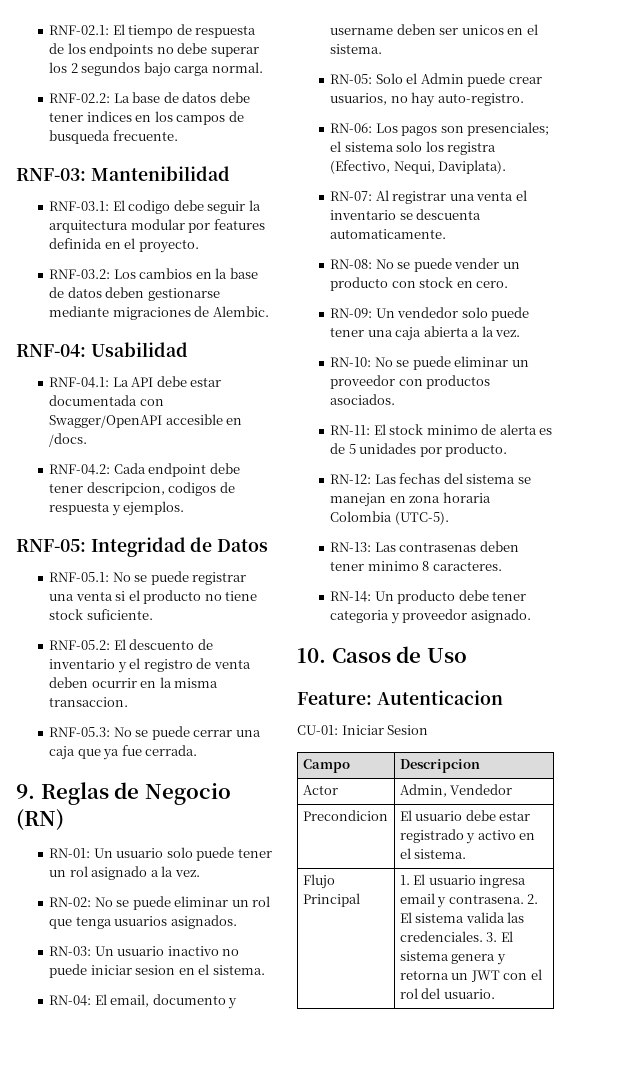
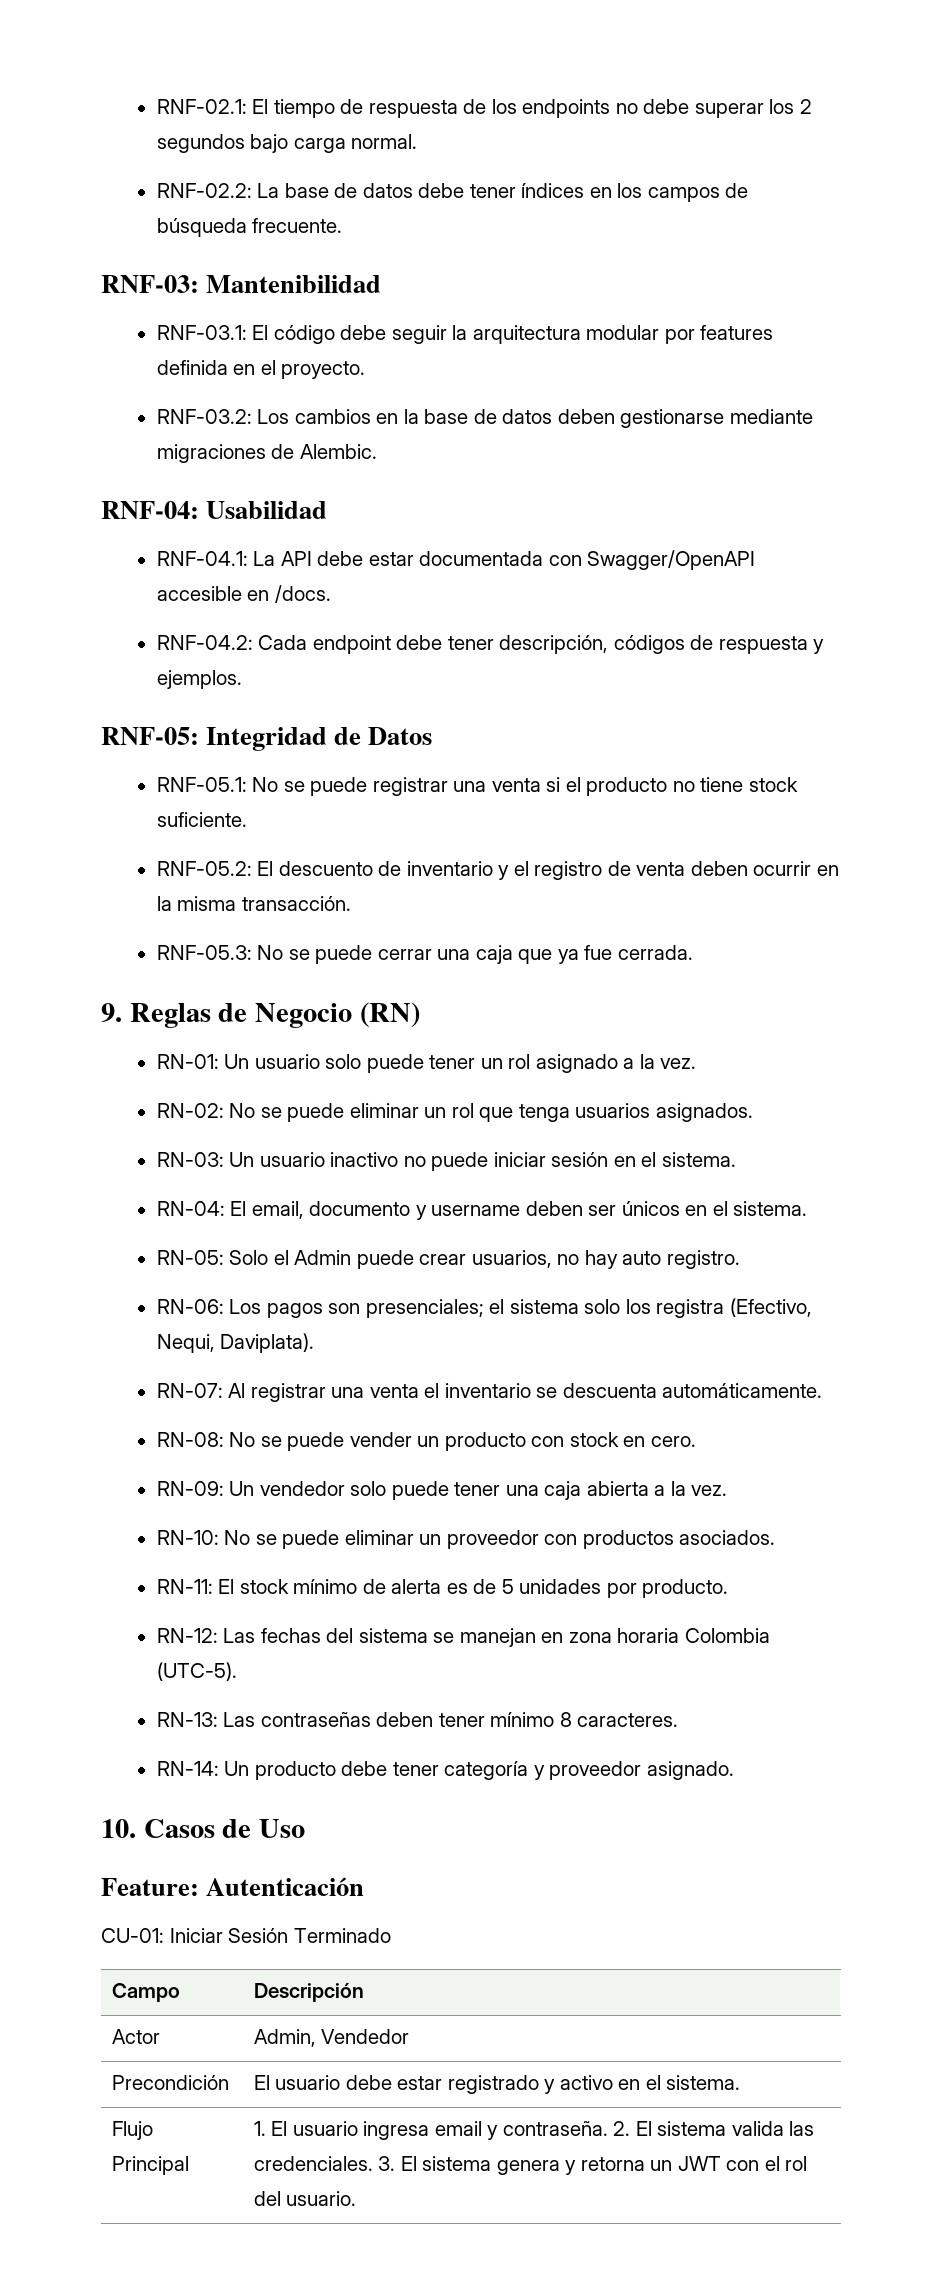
[86,111,132,122] indices -> [521,183,585,198] índices
[49,130,111,144] busqueda -> [156,218,247,237] búsqueda
[128,200,171,214] codigo -> [273,325,335,344] código
[86,482,217,496] descripcion, codigos -> [499,635,685,654] descripción, códigos
[49,697,129,707] transaccion. -> [241,896,351,911] transacción.
[135,965,176,975] sesion -> [551,1152,609,1167] sesión
[461,25,504,35] unicos -> [621,1201,680,1216] únicos
[437,93,524,106] auto-registro. -> [622,1250,740,1269] auto registro.
[330,229,447,239] automaticamente. -> [662,1383,823,1398] automáticamente.
[426,425,478,435] minimo -> [293,1579,358,1594] mínimo
[399,542,477,552] contrasenas -> [260,1712,371,1727] contraseñas
[367,561,419,571] minimo -> [490,1712,555,1727] mínimo
[330,610,390,623] categoria -> [444,1761,529,1780] categoría
[376,690,503,705] Autenticacion -> [206,1877,365,1896] Autenticación
[387,725,429,735] Sesion -> [228,1928,391,1943] Sesión Terminado
[399,759,480,773] Descripcion -> [253,1983,364,2002] Descripción
[302,810,388,821] Precondicion -> [111,2075,229,2090] Precondición
[448,894,524,904] contrasena. -> [502,2121,608,2136] contraseña.

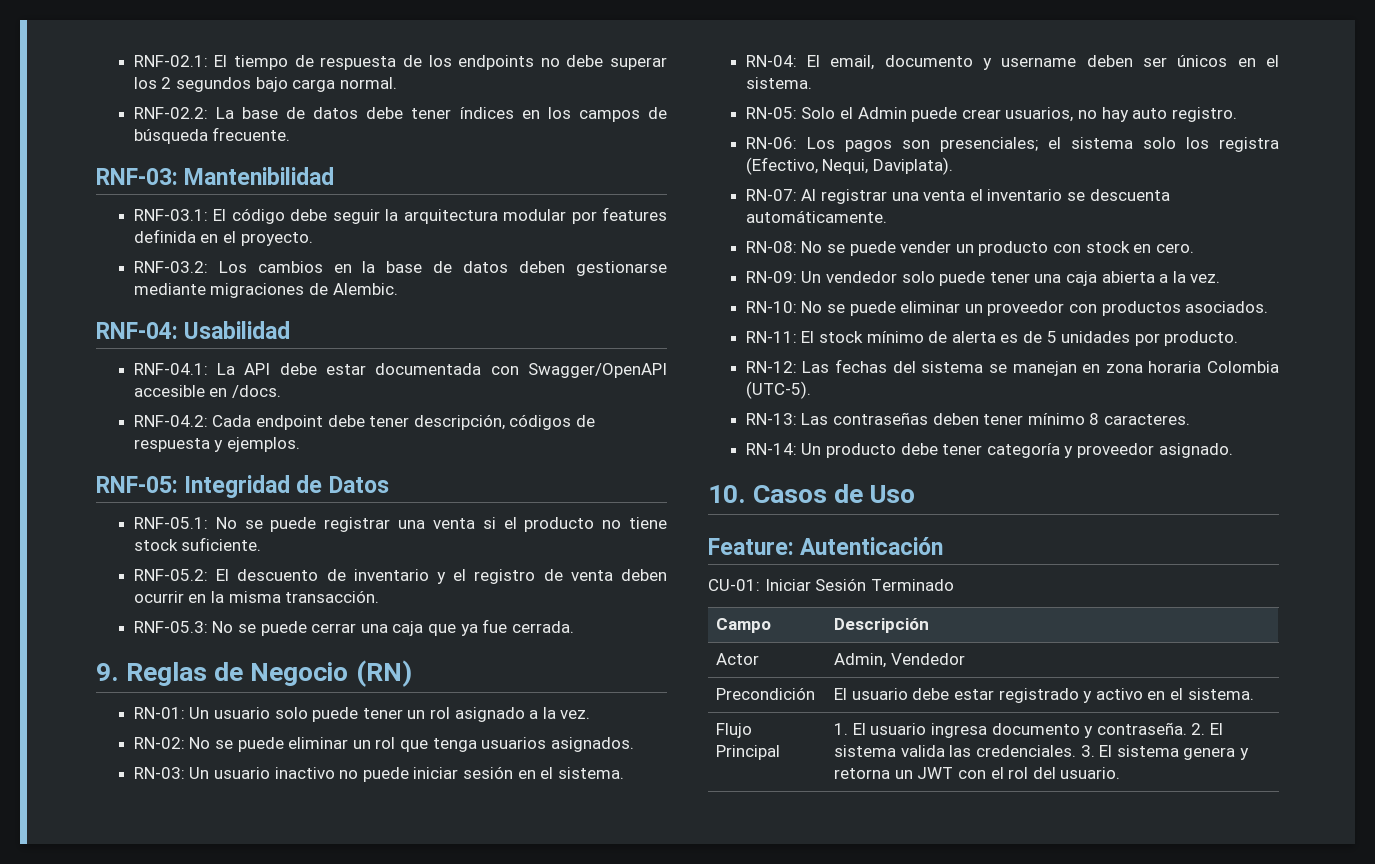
[434,2121,482,2136] email -> [991,723,1080,735] documento

